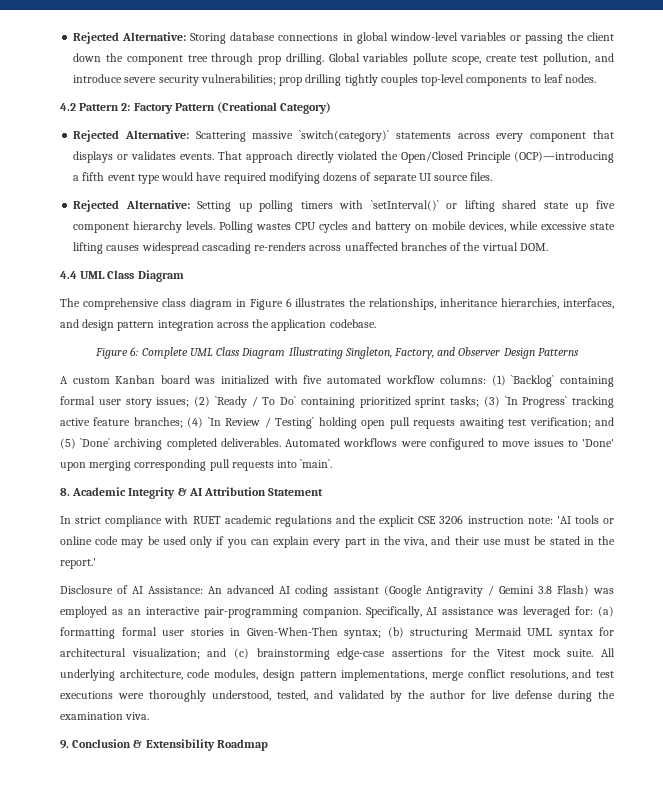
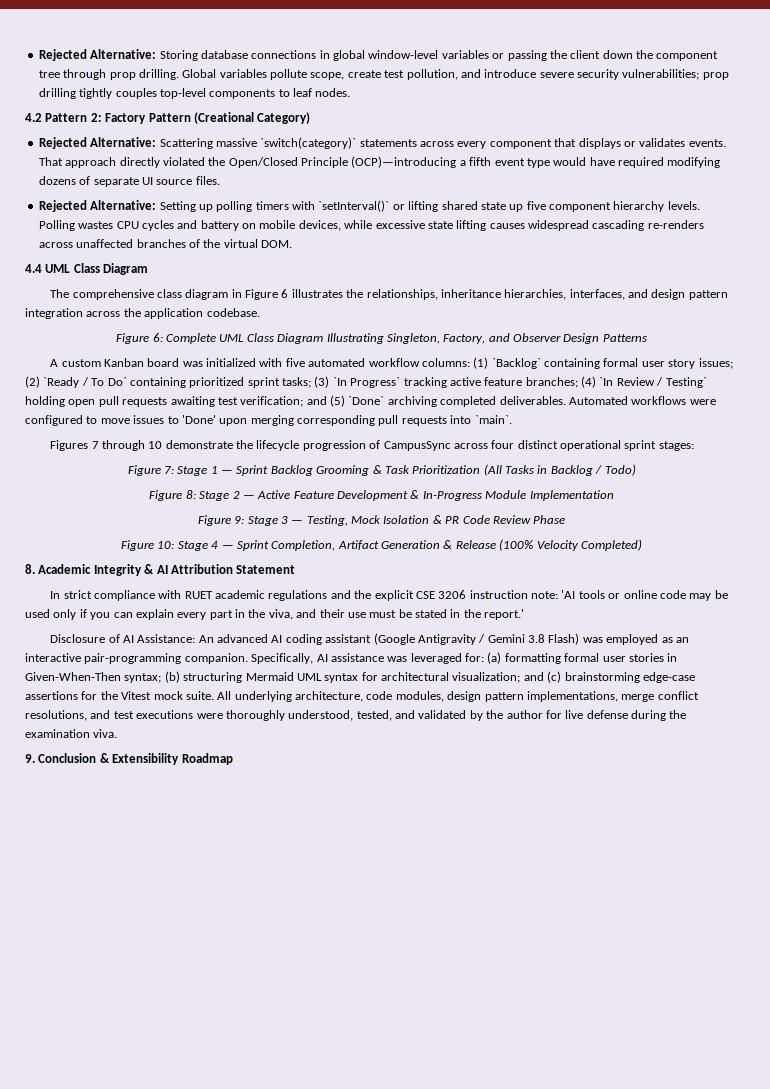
(333, 463) none -> [50,440,694,451] [127,464,636,476] [149,490,614,501] [197,515,566,526] [121,539,642,551] // Figures 7 through 10 demonstrate the lifecycle progression of CampusSync across four distinct operational sprint stages: // Figure 7: Stage 1 — Sprint Backlog Grooming & Task Prioritization (All Tasks in Backlog / Todo) // Figure 8: Stage 2 — Active Feature Development & In-Progress Module Implementation // Figure 9: Stage 3 — Testing, Mock Isolation & PR Code Review Phase // Figure 10: Stage 4 — Sprint Completion, Artifact Generation & Release (100% Velocity Completed)

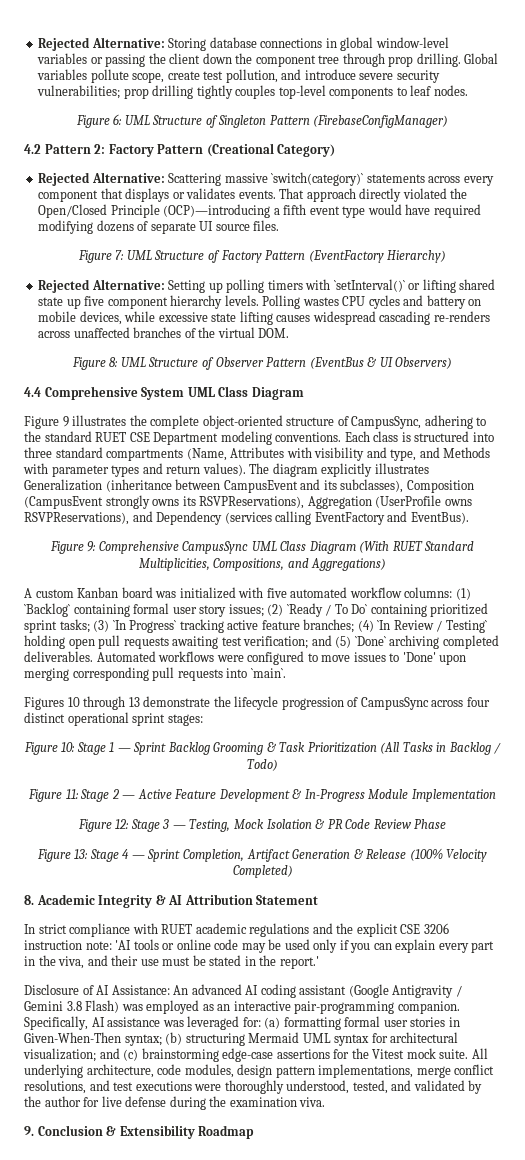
(351, 92) none -> [75,114,449,128] // Figure 6: UML Structure of Singleton Pattern (FirebaseConfigManager)
(220, 180) none -> [77,250,447,263] // Figure 7: UML Structure of Factory Pattern (EventFactory Hierarchy)
(292, 244) none -> [71,357,453,370] // Figure 8: UML Structure of Observer Pattern (EventBus & UI Observers)
(42, 268) none -> [44,386,185,400] Comprehensive System
[50,289,728,300] [25,308,260,319] [116,333,647,344] The comprehensive class diagram in Figure 6 illustrates the relationships, inheritance hierarchies, interfaces, and design pattern integration across the application codebase. // Figure 6: Complete UML Class Diagram Illustrating Singleton, Factory, and Observer Design Patterns -> [24,415,487,429] [24,431,494,445] [24,447,491,461] [23,463,429,477] [24,479,474,493] [24,495,472,509] [24,511,469,525] [49,541,475,554] [138,558,387,571] Figure 9 illustrates the complete object-oriented structure of CampusSync, adhering to the standard RUET CSE Department modeling conventions. Each class is structured into three standard compartments (Name, Attributes with visibility and type, and Methods with parameter types and return values). The diagram explicitly illustrates Generalization (inheritance between CampusEvent and its subclasses), Composition (CampusEvent strongly owns its RSVPReservations), Aggregation (UserProfile owns RSVPReservations), and Dependency (services calling EventFactory and EventBus). // Figure 9: Comprehensive CampusSync UML Class Diagram (With RUET Standard Multiplicities, Compositions, and Aggregations)
[91,440,163,451] 7 through 10 -> [67,696,140,710] 10 through 13
[163,466,174,474] 7: -> [61,742,76,752] 10:
[185,490,196,499] 8: -> [65,789,79,799] 11:
[234,516,245,524] 9: -> [115,819,130,829] 12:
[157,541,175,549] 10: -> [74,849,89,859] 13:

